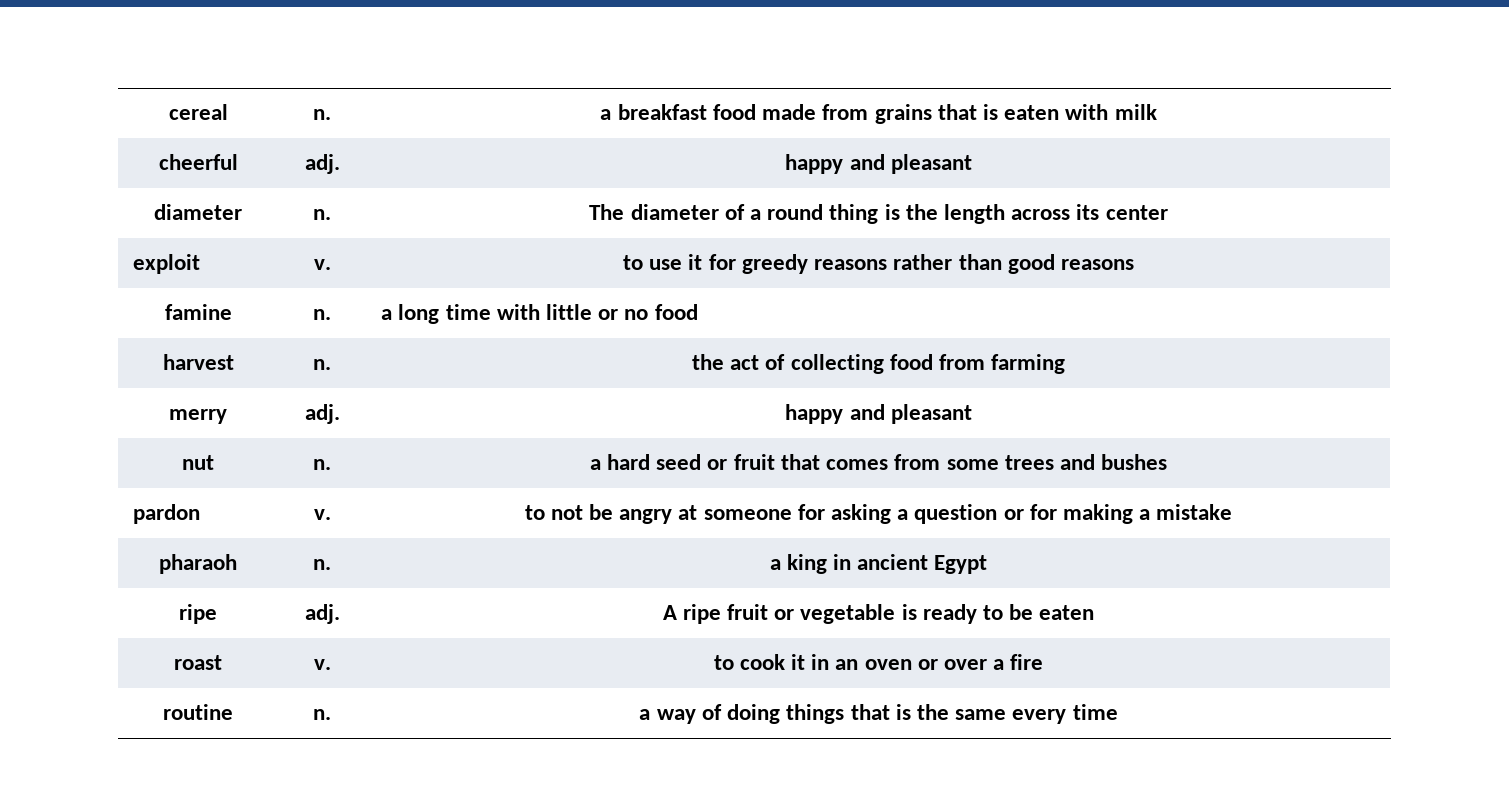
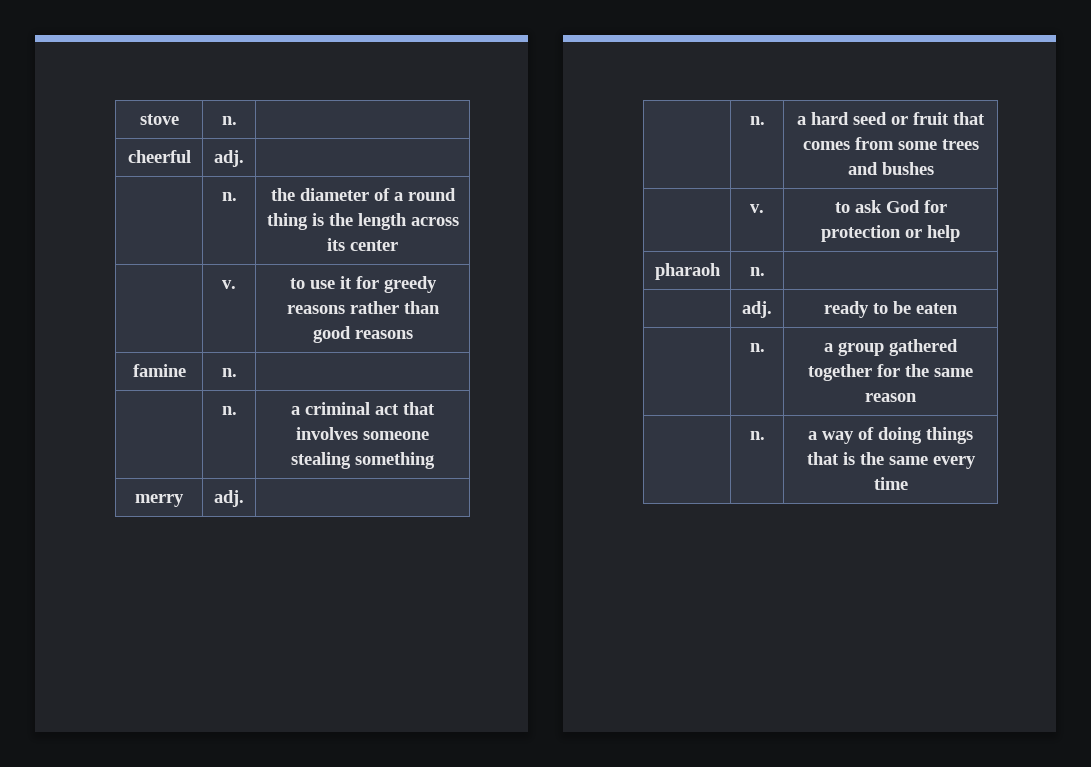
[168,104,228,120] [313,109,331,120] [600,104,1157,124] [158,154,238,170] [304,154,340,174] [785,154,972,174] [154,204,242,220] [313,209,331,220] [589,204,625,220] cereal | n. | a breakfast food made from grains that is eaten with milk // cheerful | adj. | happy and pleasant // diameter | n. | The -> [139,114,179,125] [221,116,237,125] [127,150,191,163] [214,150,244,167] [221,192,237,201] [270,188,295,201] stove | n. | // cheerful | adj. | // | n. | the
[133,254,201,274] exploit -> (398, 245) none
[381,304,698,324] [162,354,234,370] [313,359,331,370] [691,354,1066,374] [169,409,227,424] [304,404,340,424] [785,404,972,424] [182,455,214,470] a long time with little or no food // harvest | n. | the act of collecting food from farming // merry | adj. | happy and pleasant // nut -> [221,406,237,415] [291,402,435,415] [296,427,429,440] [291,452,435,469] [135,494,184,507] [214,490,244,507] // | n. | a criminal act that involves someone stealing something // merry | adj. | //
[133,504,201,524] [313,509,331,520] [524,504,1233,524] [159,554,237,574] [313,559,331,570] [769,554,988,574] [179,604,217,624] [304,604,340,624] [662,604,1095,624] [174,655,222,670] [313,659,331,670] [713,654,1044,670] [163,704,233,720] pardon | v. | to not be angry at someone for asking a question or for making a mistake // pharaoh | n. | a king in ancient Egypt // ripe | adj. | A ripe fruit or vegetable is ready to be eaten // roast | v. | to cook it in an oven or over a fire // routine -> [750,204,764,213] [834,200,947,213] [821,225,960,242] [654,263,721,280] [749,267,765,276] [742,301,772,318] [824,301,958,318] [749,343,765,352] [824,339,958,356] [808,364,973,381] [865,393,917,402] | v. | to ask God for protection or help // pharaoh | n. | // | adj. | ready to be eaten // | n. | a group gathered together for the same reason //

